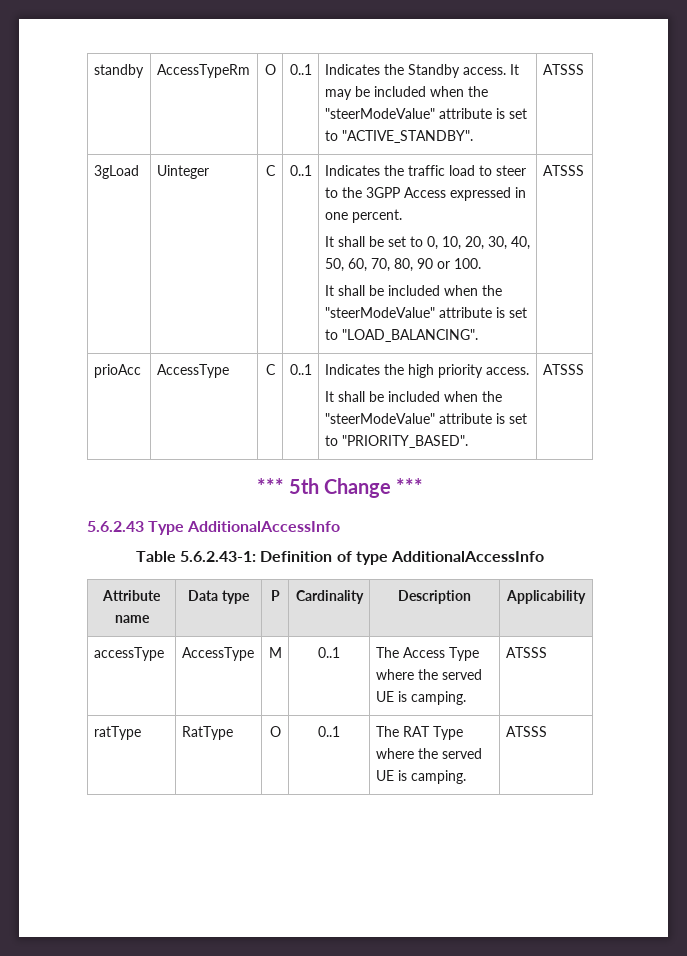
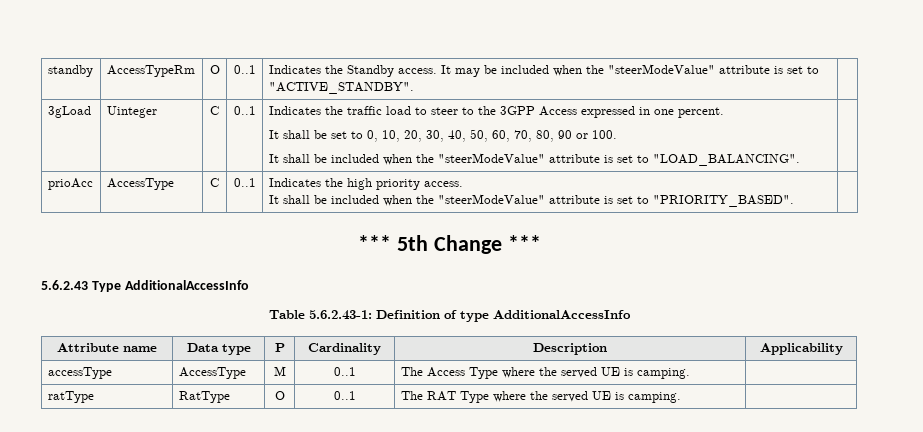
[542,64,584,75] ATSSS -> (414, 88) none
[542,165,584,176] ATSSS -> (800, 160) none
[542,364,584,375] ATSSS -> (794, 201) none
[505,647,547,658] ATSSS -> (690, 373) none
[505,726,547,737] ATSSS -> (681, 397) none

